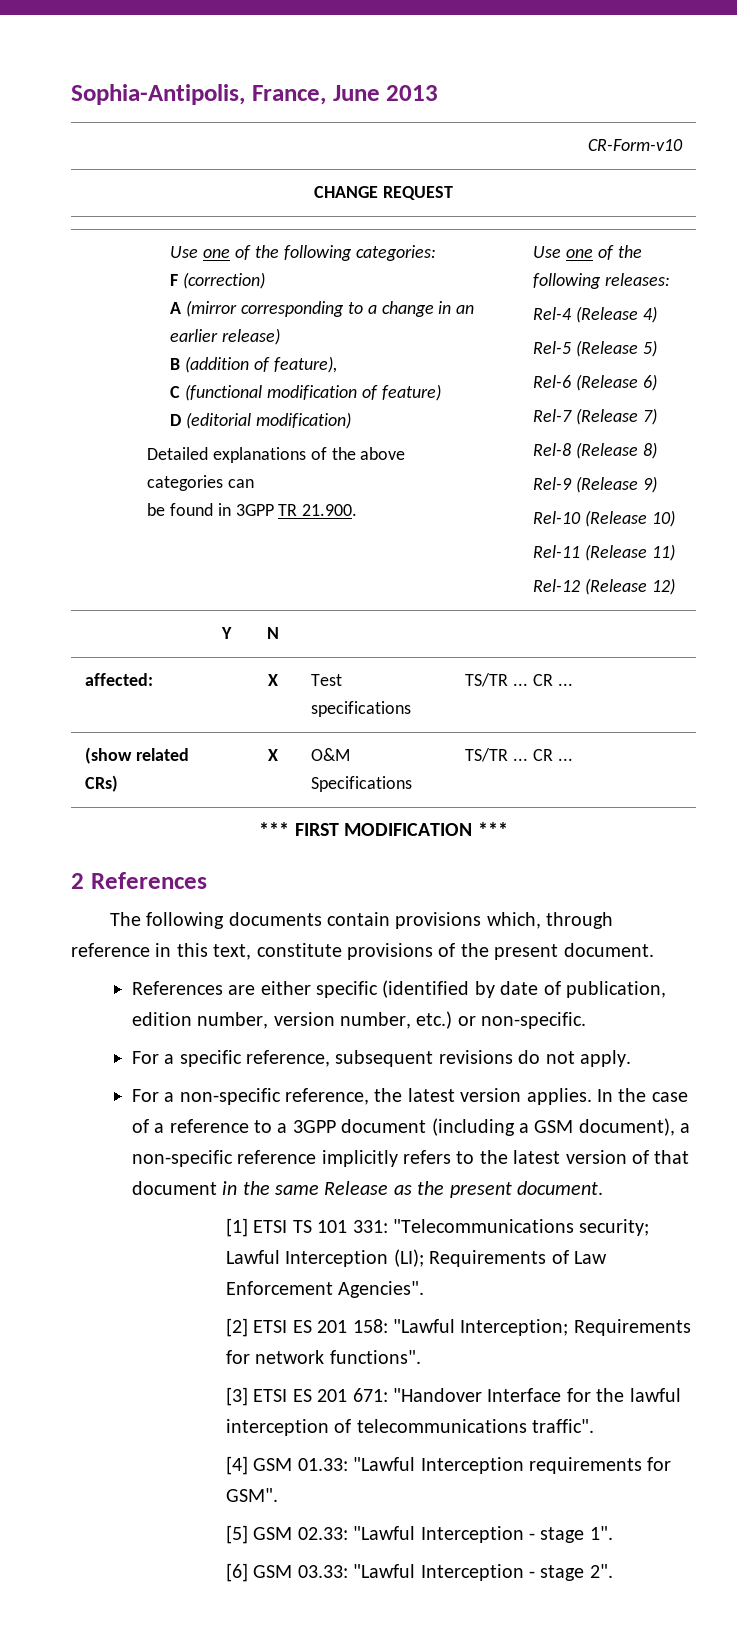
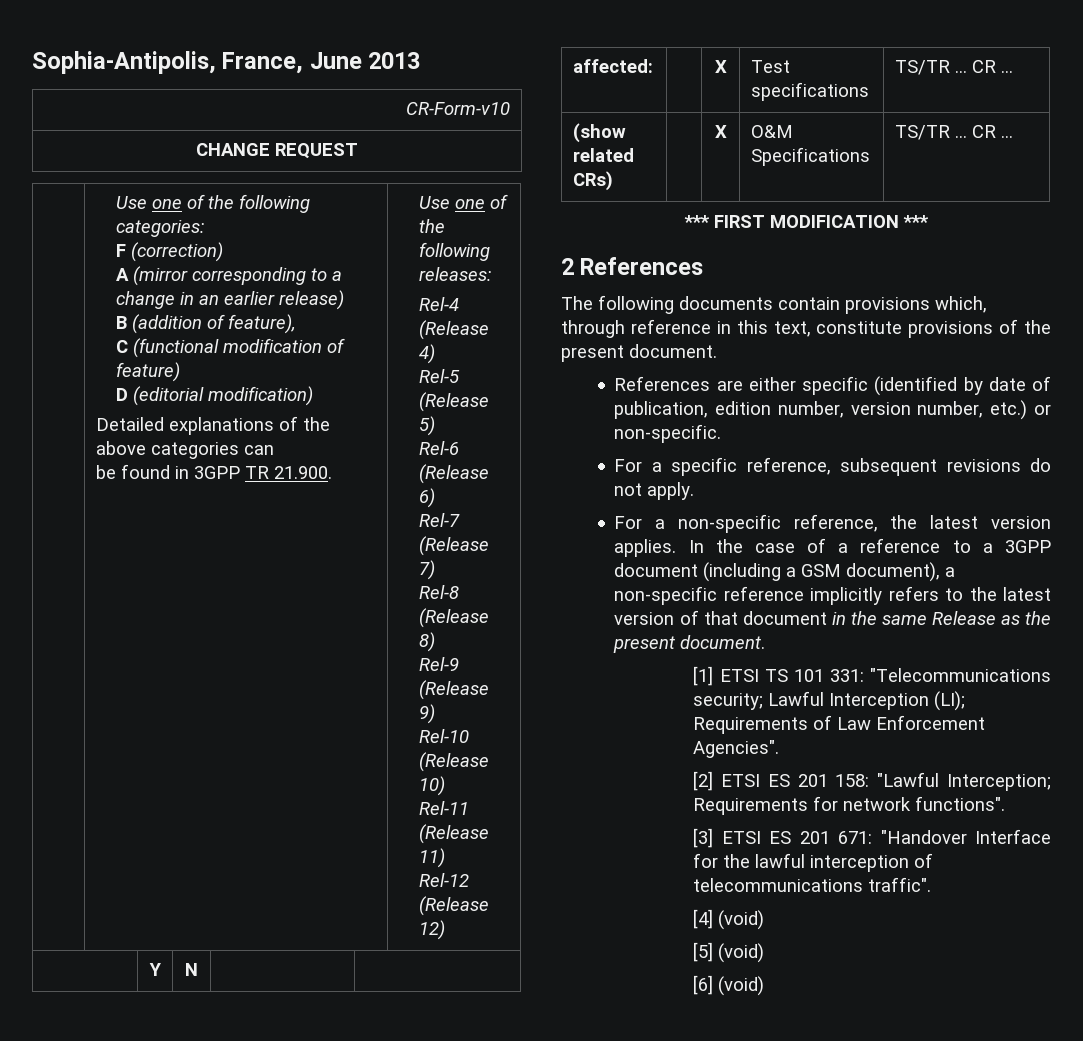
[253,1457,672,1474] [225,1488,278,1502] [225,1525,613,1544] [225,1563,613,1582] GSM 01.33: "Lawful Interception requirements for GSM". // [5] GSM 02.33: "Lawful Interception - stage 1". // [6] GSM 03.33: "Lawful Interception - stage 2". -> [718,910,765,930] [693,942,765,963] [693,975,765,996] (void) // [5] (void) // [6] (void)

